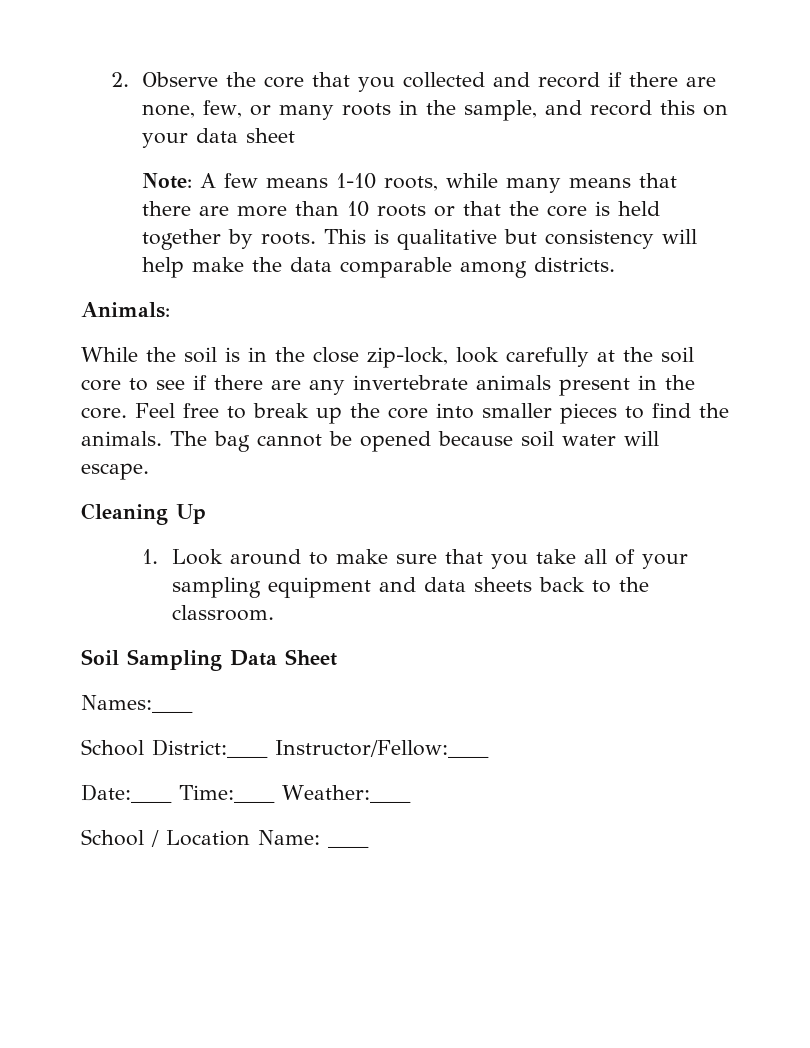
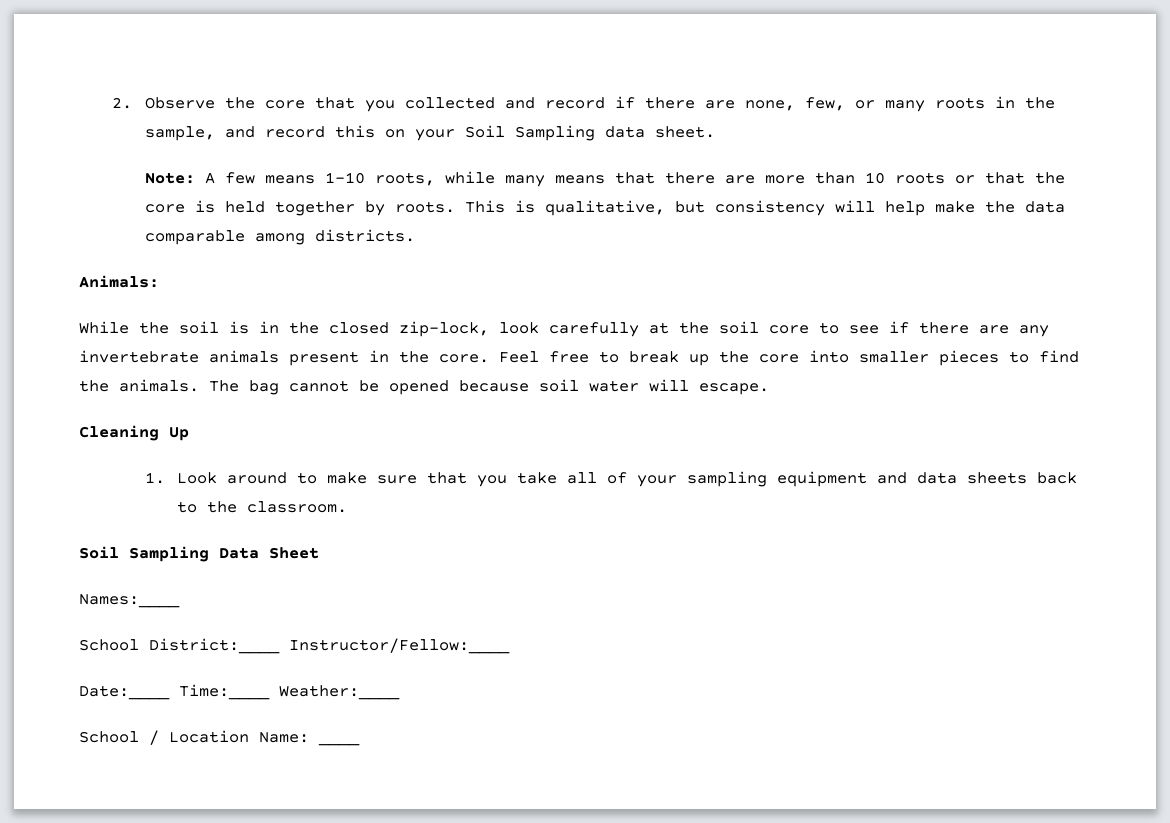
[195,128,295,143] data sheet -> [464,125,715,141] Soil Sampling data sheet.
[396,229,497,250] qualitative -> [544,200,665,216] qualitative,
[313,347,359,363] close -> [329,322,389,334] closed

